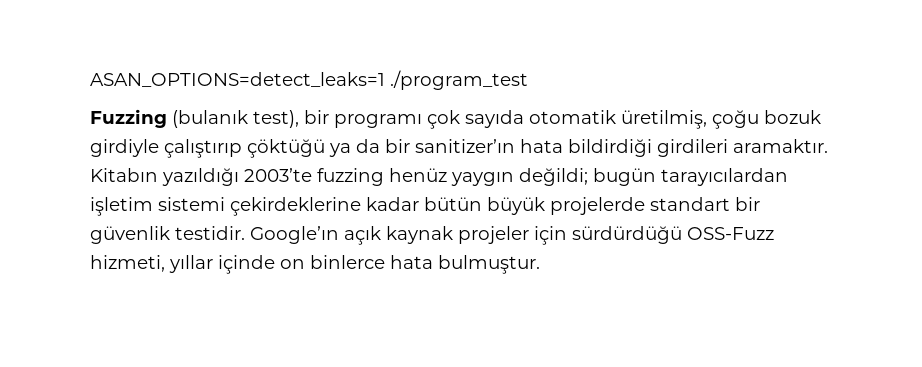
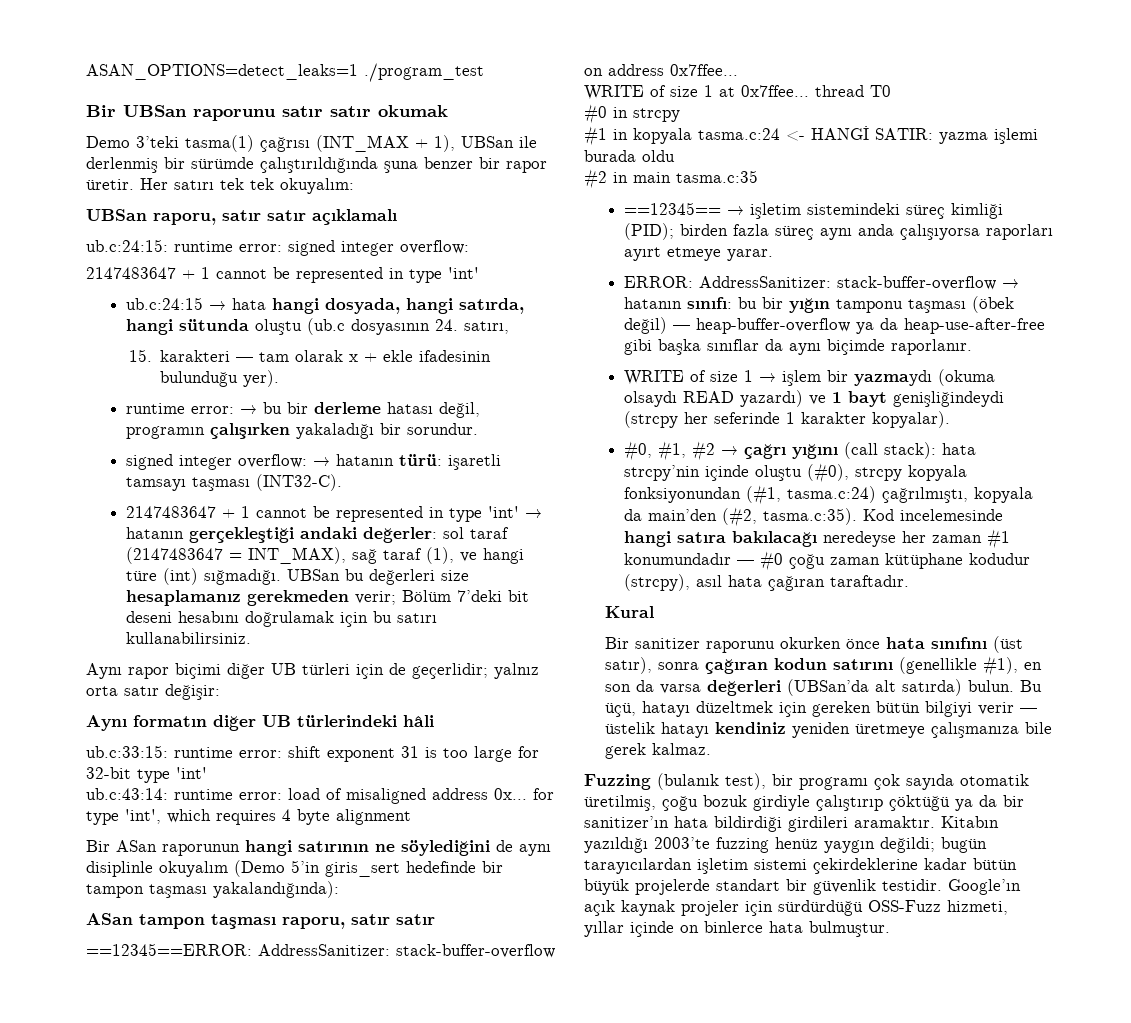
(528, 80) none -> [86,105,448,121] [86,135,537,152] [86,157,547,173] [86,178,354,194] [86,209,397,225] [86,239,469,256] [86,267,479,283] [125,297,524,314] [125,318,509,335] [128,349,492,362] [160,370,280,387] [125,402,480,418] [125,423,478,439] [125,454,501,470] [125,474,342,491] [125,506,542,522] [125,527,509,543] [125,547,524,564] [125,568,469,585] [125,590,529,606] [125,611,437,627] [125,632,251,644] [86,663,539,679] [86,684,220,700] [86,715,434,731] [86,745,539,762] [86,767,207,783] [86,788,554,804] [86,809,411,825] [86,840,551,856] [86,860,503,877] [86,881,339,898] [86,913,435,929] [86,943,555,958] [584,64,738,76] [584,85,891,100] [584,104,680,124] [584,126,1038,146] [584,150,675,162] [584,169,758,189] [623,202,1003,219] [623,223,1053,240] [623,247,773,261] [623,276,1019,290] [623,296,1014,313] [623,317,1045,334] [623,339,972,355] [623,369,995,386] [623,390,1004,407] [623,411,950,428] [623,441,976,461] [623,463,967,483] [623,485,1033,505] [623,507,1003,527] [623,529,1010,549] [623,551,1030,571] [623,574,909,591] [605,606,655,618] [605,636,1024,653] [605,656,1043,676] [605,679,1043,696] [605,701,1038,717] [605,722,1053,738] [605,743,712,759] // Bir UBSan raporunu satır satır okumak // Demo 3’teki tasma(1) çağrısı (INT_MAX + 1), UBSan ile derlenmiş bir sürümde çalıştırıldığında şuna benzer bir rapor üretir. Her satırı tek tek okuyalım: // UBSan raporu, satır satır açıklamalı // ub.c:24:15: runtime error: signed integer overflow: // 2147483647 + 1 cannot be represented in type 'int' // ub.c:24:15 → hata hangi dosyada, hangi satırda, hangi sütunda oluştu (ub.c dosyasının 24. satırı, // 15. karakteri — tam olarak x + ekle ifadesinin bulunduğu yer). // runtime error: → bu bir derleme hatası değil, programın çalışırken yakaladığı bir sorundur. // signed integer overflow: → hatanın türü: işaretli tamsayı taşması (INT32-C). // 2147483647 + 1 cannot be represented in type 'int' → hatanın gerçekleştiği andaki değerler: sol taraf (2147483647 = INT_MAX), sağ taraf (1), ve hangi türe (int) sığmadığı. UBSan bu değerleri size hesaplamanız gerekmeden verir; Bölüm 7’deki bit deseni hesabını doğrulamak için bu satırı kullanabilirsiniz. // Aynı rapor biçimi diğer UB türleri için de geçerlidir; yalnız orta satır değişir: // Aynı formatın diğer UB türlerindeki hâli // ub.c:33:15: runtime error: shift exponent 31 is too large for 32-bit type 'int' // ub.c:43:14: runtime error: load of misaligned address 0x... for type 'int', which requires 4 byte alignment // Bir ASan raporunun hangi satırının ne söylediğini de aynı disiplinle okuyalım (Demo 5’in giris_sert hedefinde bir tampon taşması yakalandığında): // ASan tampon taşması raporu, satır satır // ==12345==ERROR: AddressSanitizer: stack-buffer-overflow on address 0x7ffee... // WRITE of size 1 at 0x7ffee... thread T0 // #0 in strcpy // #1 in kopyala tasma.c:24 <- HANGİ SATIR: yazma işlemi burada oldu // #2 in main tasma.c:35 // ==12345== → işletim sistemindeki süreç kimliği (PID); birden fazla süreç aynı anda çalışıyorsa raporları ayırt etmeye yarar. // ERROR: AddressSanitizer: stack-buffer-overflow → hatanın sınıfı: bu bir yığın tamponu taşması (öbek değil) — heap-buffer-overflow ya da heap-use-after-free gibi başka sınıflar da aynı biçimde raporlanır. // WRITE of size 1 → işlem bir yazmaydı (okuma olsaydı READ yazardı) ve 1 bayt genişliğindeydi (strcpy her seferinde 1 karakter kopyalar). // #0, #1, #2 → çağrı yığını (call stack): hata strcpy’nin içinde oluştu (#0), strcpy kopyala fonksiyonundan (#1, tasma.c:24) çağrılmıştı, kopyala da main’den (#2, tasma.c:35). Kod incelemesinde hangi satıra bakılacağı neredeyse her zaman #1 konumundadır — #0 çoğu zaman kütüphane kodudur (strcpy), asıl hata çağıran taraftadır. // Kural // Bir sanitizer raporunu okurken önce hata sınıfını (üst satır), sonra çağıran kodun satırını (genellikle #1), en son da varsa değerleri (UBSan’da alt satırda) bulun. Bu üçü, hatayı düzeltmek için gereken bütün bilgiyi verir — üstelik hatayı kendiniz yeniden üretmeye çalışmanıza bile gerek kalmaz.

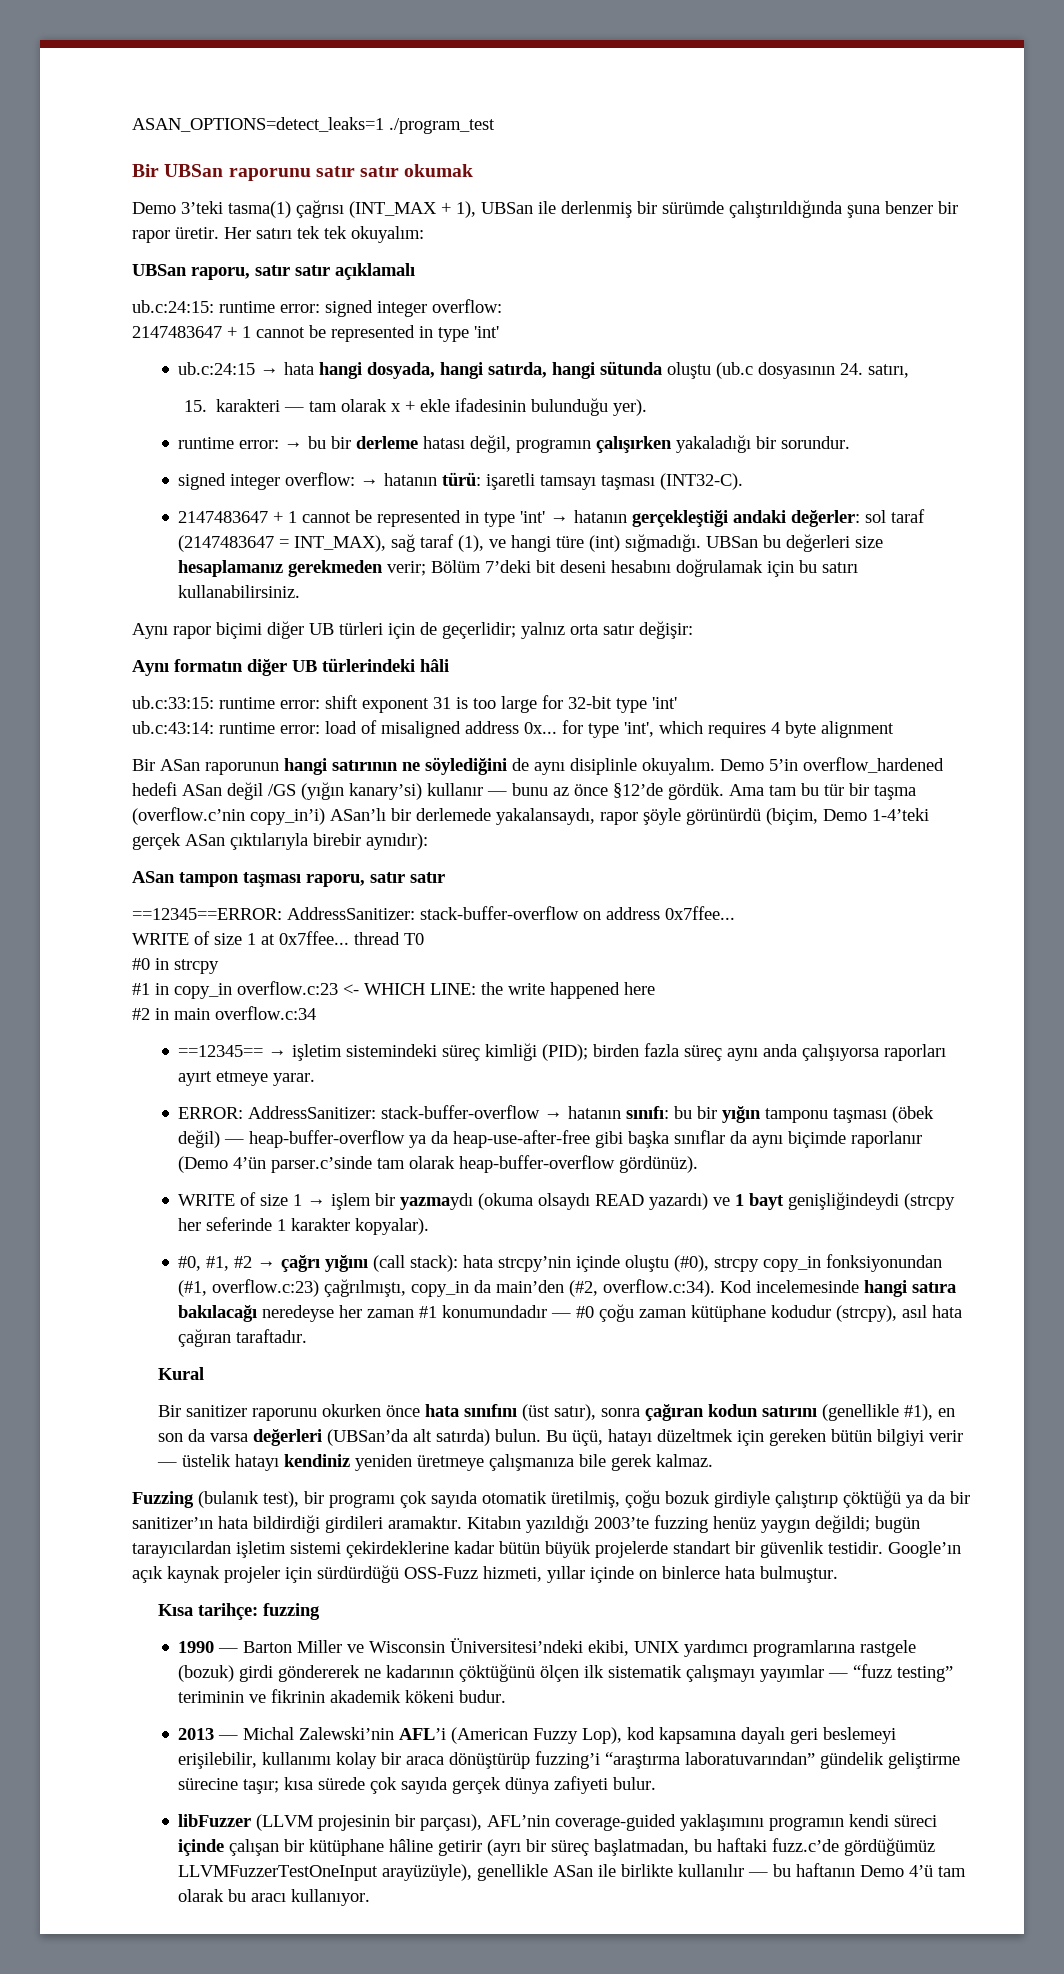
[159,860,503,877] [86,881,339,898] okuyalım (Demo 5’in giris_sert hedefinde bir tampon taşması yakalandığında): -> [642,757,944,775] [132,782,916,800] [132,807,929,825] [132,833,428,850] okuyalım. Demo 5’in overflow_hardened hedefi ASan değil /GS (yığın kanary’si) kullanır — bunu az önce §12’de gördük. Ama tam bu tür bir taşma (overflow.c’nin copy_in’i) ASan’lı bir derlemede yakalansaydı, rapor şöyle görünürdü (biçim, Demo 1-4’teki gerçek ASan çıktılarıyla birebir aynıdır):
[633,126,1038,144] [584,150,675,162] kopyala tasma.c:24 <- HANGİ SATIR: yazma işlemi burada oldu -> [174,981,655,999] copy_in overflow.c:23 <- WHICH LINE: the write happened here
[676,170,758,183] tasma.c:35 -> [215,1006,316,1020] overflow.c:34
[890,339,972,355] raporlanır. -> [851,1131,923,1148] [178,1155,699,1173] raporlanır (Demo 4’ün parser.c’sinde tam olarak heap-buffer-overflow gördünüz).
[907,465,967,481] kopyala -> [763,1256,822,1272] copy_in
[786,486,1033,503] tasma.c:24) çağrılmıştı, kopyala -> [212,1279,470,1297] overflow.c:23) çağrılmıştı, copy_in
[762,508,857,525] tasma.c:35). -> [603,1279,716,1297] overflow.c:34).
(890, 929) none -> [157,1603,320,1620] [178,1638,917,1657] [178,1664,954,1682] [178,1689,507,1703] [178,1727,897,1744] [178,1751,961,1769] [178,1776,657,1794] [178,1814,938,1831] [178,1838,936,1856] [178,1863,967,1881] [178,1889,371,1906] // Kısa tarihçe: fuzzing // 1990 — Barton Miller ve Wisconsin Üniversitesi’ndeki ekibi, UNIX yardımcı programlarına rastgele (bozuk) girdi göndererek ne kadarının çöktüğünü ölçen ilk sistematik çalışmayı yayımlar — “fuzz testing” teriminin ve fikrinin akademik kökeni budur. // 2013 — Michal Zalewski’nin AFL’i (American Fuzzy Lop), kod kapsamına dayalı geri beslemeyi erişilebilir, kullanımı kolay bir araca dönüştürüp fuzzing’i “araştırma laboratuvarından” gündelik geliştirme sürecine taşır; kısa sürede çok sayıda gerçek dünya zafiyeti bulur. // libFuzzer (LLVM projesinin bir parçası), AFL’nin coverage-guided yaklaşımını programın kendi süreci içinde çalışan bir kütüphane hâline getirir (ayrı bir süreç başlatmadan, bu haftaki fuzz.c’de gördüğümüz LLVMFuzzerTestOneInput arayüzüyle), genellikle ASan ile birlikte kullanılır — bu haftanın Demo 4’ü tam olarak bu aracı kullanıyor.

